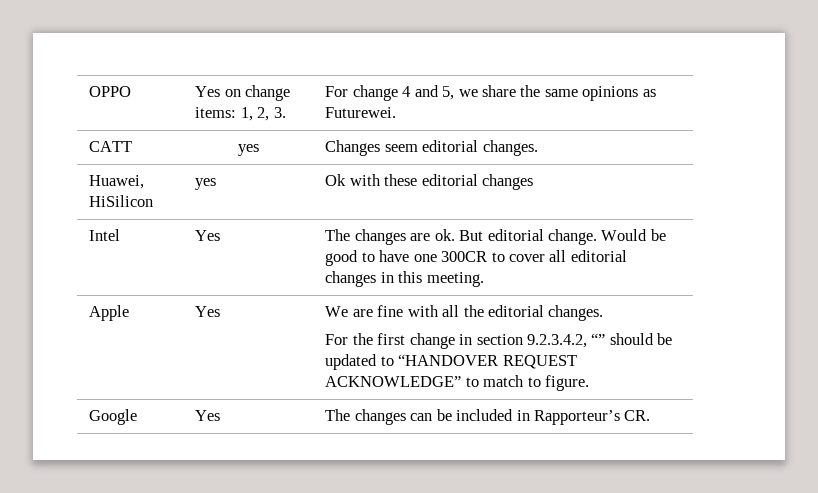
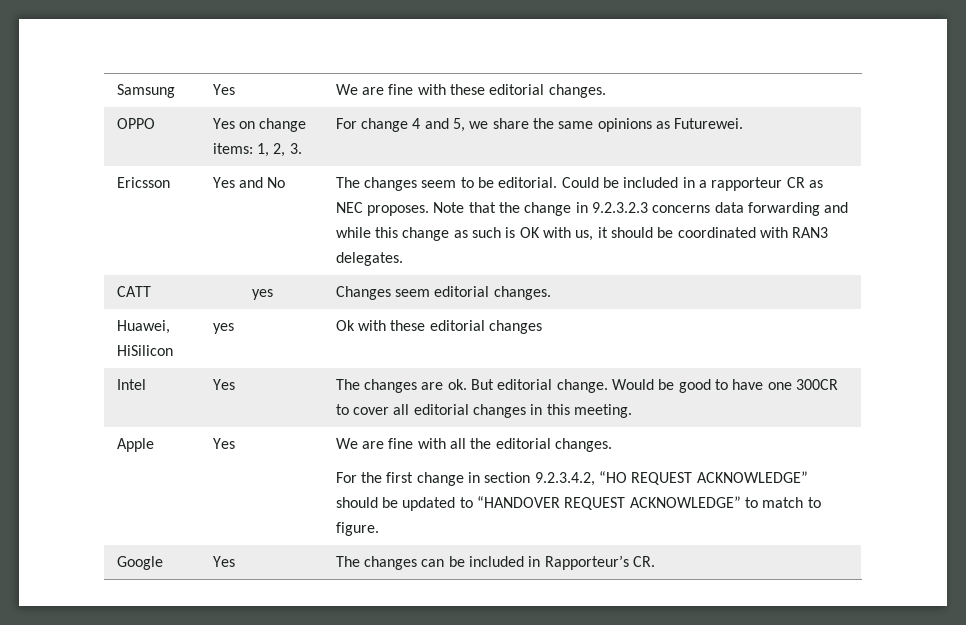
(89, 91) none -> [116,84,175,98] [212,84,235,95] [335,84,606,98] Samsung | Yes | We are fine with these editorial changes. //
(397, 112) none -> [116,177,170,188] [212,177,286,188] [335,177,823,191] [335,202,849,216] [335,227,829,241] [335,252,403,266] // Ericsson | Yes and No | The changes seem to be editorial. Could be included in a rapporteur CR as NEC proposes. Note that the change in 9.2.3.2.3 concerns data forwarding and while this change as such is OK with us, it should be coordinated with RAN3 delegates.
[591,333,606,345] “” -> [599,471,808,485] “HO REQUEST ACKNOWLEDGE”

